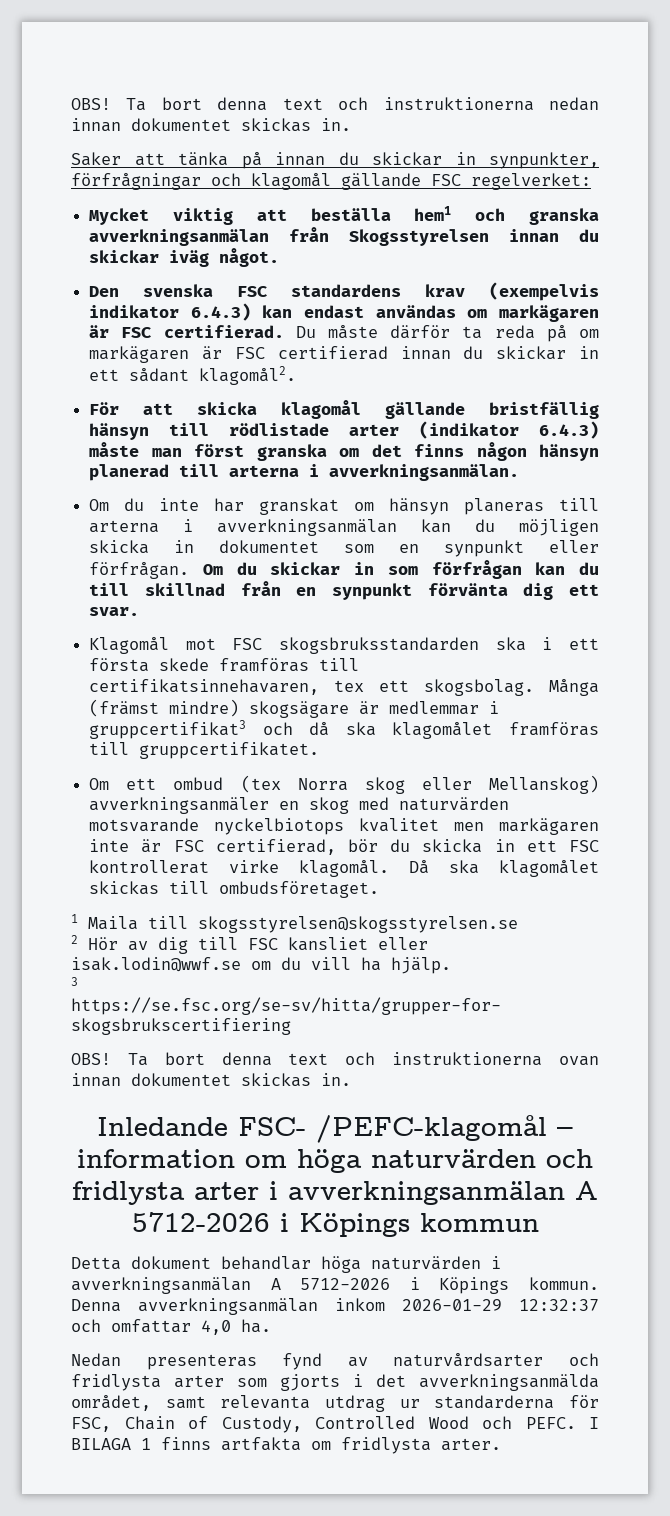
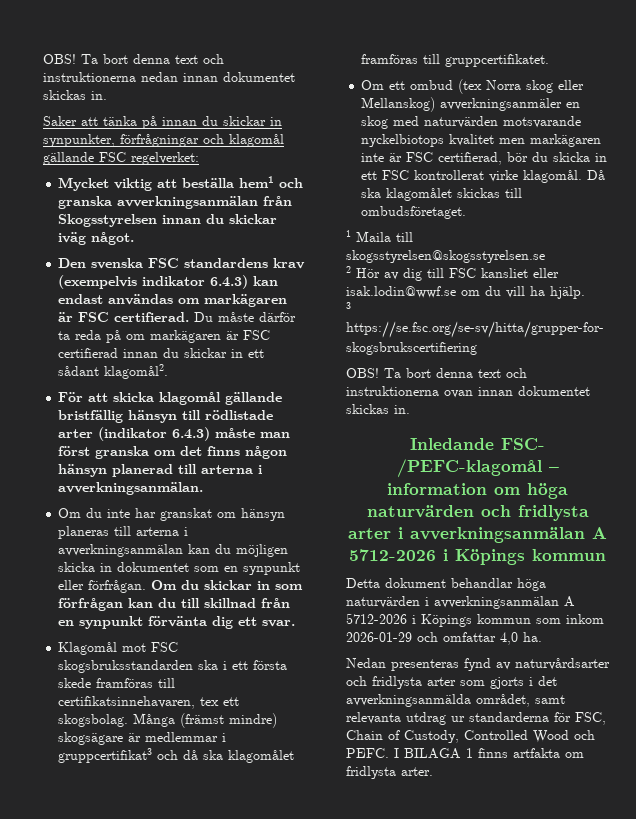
[529,1277,599,1290] [71,1298,318,1315] kommun. Denna avverkningsanmälan -> [477,614,561,624] kommun som
[519,1299,599,1311] 12:32:37 -> (412, 637) none

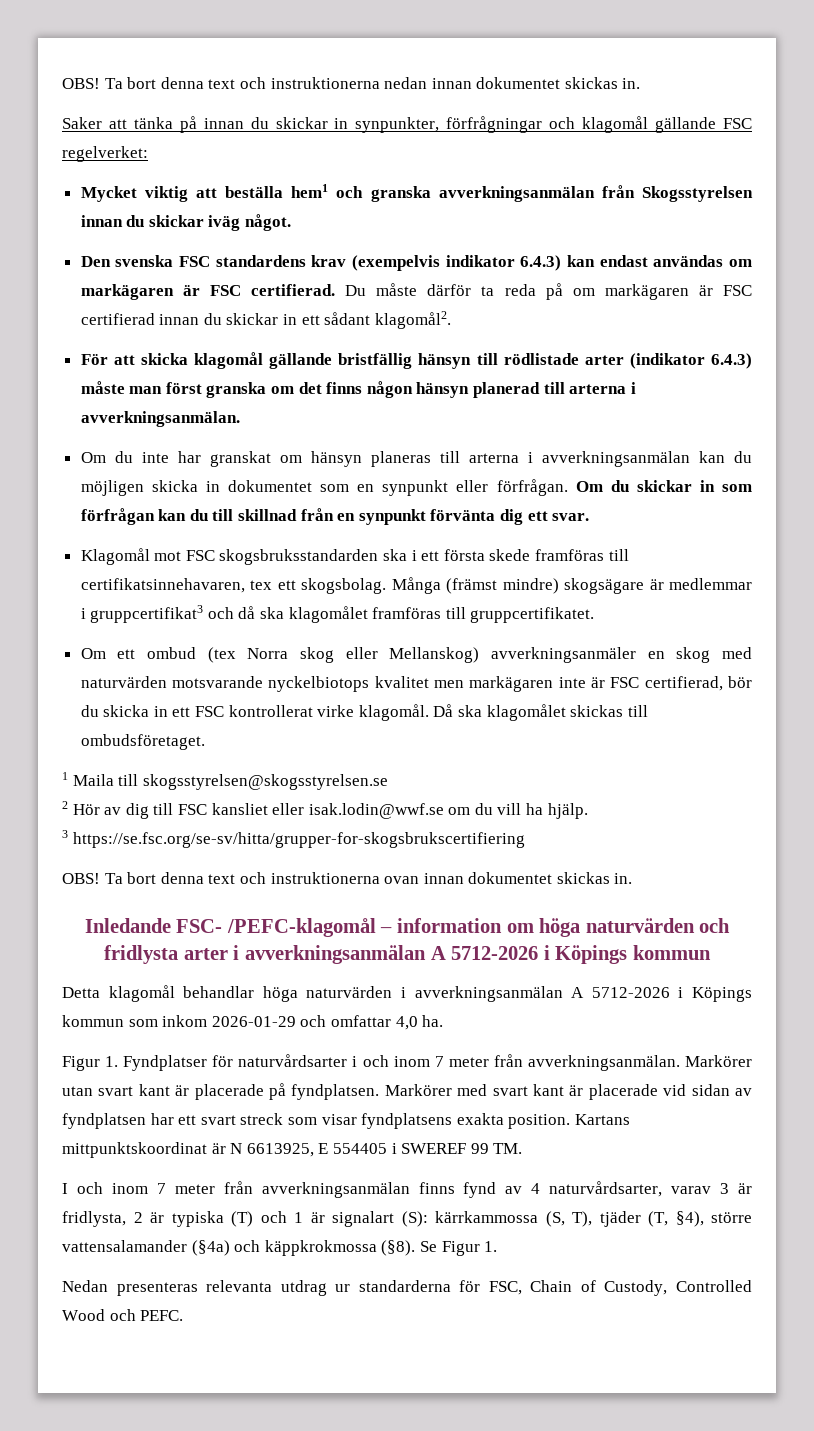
[385,578,446,588] dokument -> [108,985,175,1002] klagomål
[346,658,610,671] [346,676,557,689] [346,694,565,707] Nedan presenteras fynd av naturvårdsarter och fridlysta arter som gjorts i det avverkningsanmälda området, samt -> [62,1054,752,1071] [62,1083,752,1100] [62,1113,630,1129] [62,1142,523,1158] [62,1181,753,1198] [62,1211,752,1227] [62,1240,498,1256] [62,1280,198,1296] Figur 1. Fyndplatser för naturvårdsarter i och inom 7 meter från avverkningsanmälan. Markörer utan svart kant är placerade på fyndplatsen. Markörer med svart kant är placerade vid sidan av fyndplatsen har ett svart streck som visar fyndplatsens exakta position. Kartans mittpunktskoordinat är N 6613925, E 554405 i SWEREF 99 TM. // I och inom 7 meter från avverkningsanmälan finns fynd av 4 naturvårdsarter, varav 3 är fridlysta, 2 är typiska (T) och 1 är signalart (S): kärrkammossa (S, T), tjäder (T, §4), större vattensalamander (§4a) och käppkrokmossa (§8). Se Figur 1. // Nedan presenteras
[394,748,584,759] [346,766,433,779] I BILAGA 1 finns artfakta om fridlysta arter. -> (184, 1315) none

